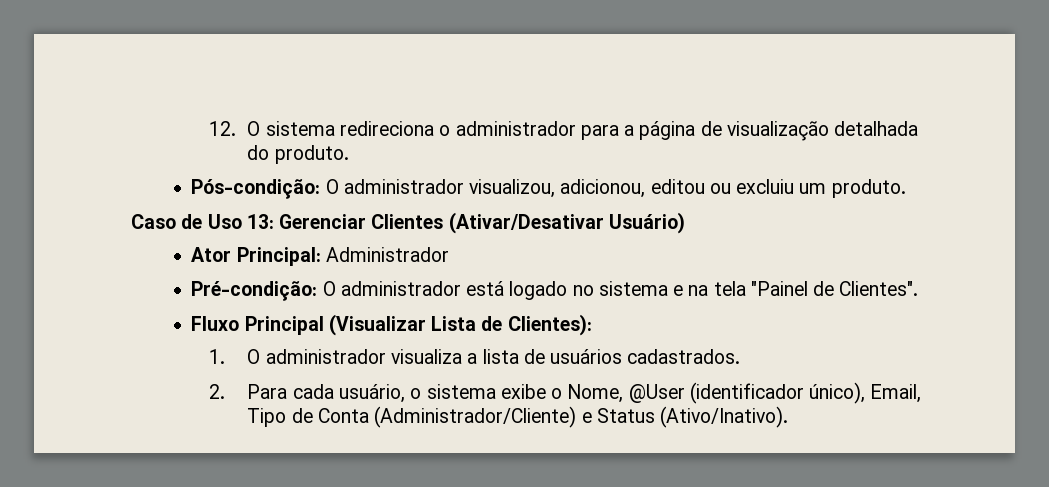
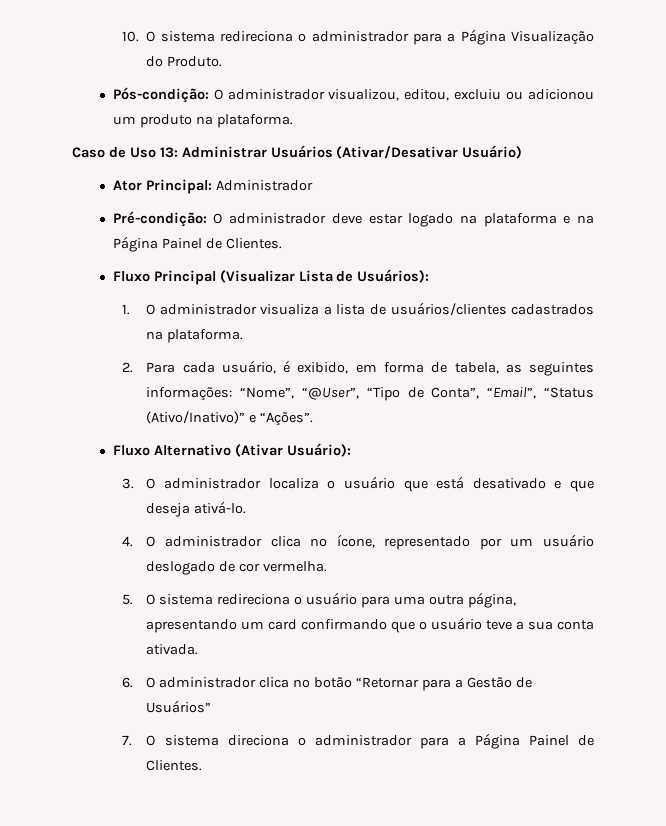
[208,121,236,136] 12. -> [121,31,139,42] 10.
[639,121,919,141] [247,145,349,164] [191,179,906,199] página de visualização detalhada do produto. // Pós-condição: O administrador visualizou, adicionou, editou ou excluiu um produto. -> [460,29,594,45] [146,56,223,67] [112,87,594,103] [112,114,293,128] Página Visualização do Produto. // Pós-condição: O administrador visualizou, editou, excluiu ou adicionou um produto na plataforma.
[279,214,444,229] Gerenciar Clientes -> [181,145,333,158] Administrar Usuários
[466,281,919,300] está logado no sistema e na tela "Painel de Clientes". -> [331,213,595,227] [112,236,282,252] deve estar logado na plataforma e na Página Painel de Clientes.
[507,314,592,336] Clientes): -> [357,269,430,283] Usuários):
[550,349,741,364] usuários cadastrados. -> [390,302,594,316] [146,329,244,343] usuários/clientes cadastrados na plataforma.
[410,382,922,404] [247,406,789,428] o sistema exibe o Nome, @User (identificador único), Email, Tipo de Conta (Administrador/Cliente) e Status (Ativo/Inativo). -> [283,360,594,376] [146,387,594,401] [146,411,314,426] [112,443,351,457] [121,476,594,492] [146,501,247,517] [121,534,594,550] [146,561,328,575] [121,592,516,608] [146,617,594,633] [146,644,199,655] [121,677,532,691] [146,700,212,713] [121,733,594,749] [146,760,203,771] é exibido, em forma de tabela, as seguintes informações: “Nome”, “@User”, “Tipo de Conta”, “Email”, “Status (Ativo/Inativo)” e “Ações”. // Fluxo Alternativo (Ativar Usuário): // 3. O administrador localiza o usuário que está desativado e que deseja ativá-lo. // 4. O administrador clica no ícone, representado por um usuário deslogado de cor vermelha. // 5. O sistema redireciona o usuário para uma outra página, apresentando um card confirmando que o usuário teve a sua conta ativada. // 6. O administrador clica no botão “Retornar para a Gestão de Usuários” // 7. O sistema direciona o administrador para a Página Painel de Clientes.

